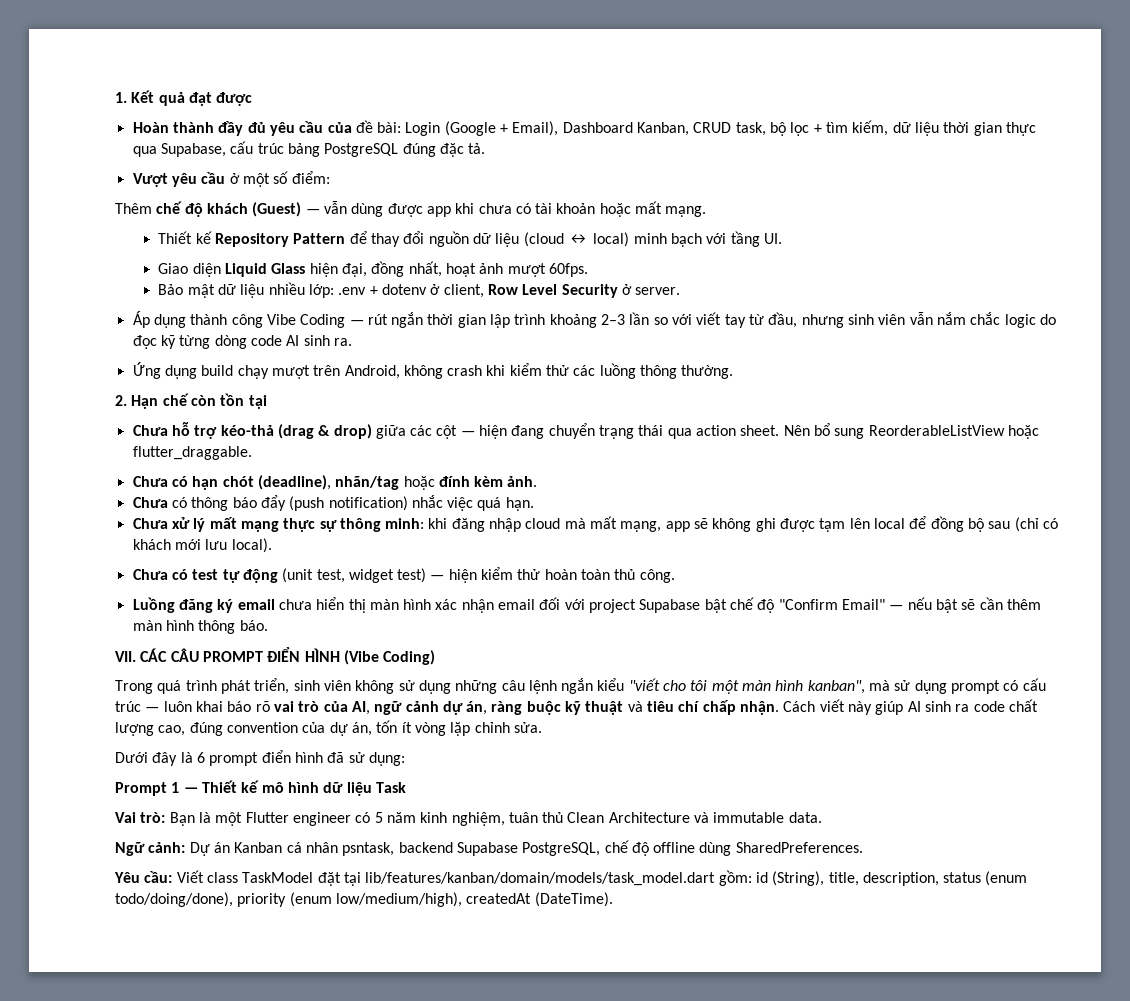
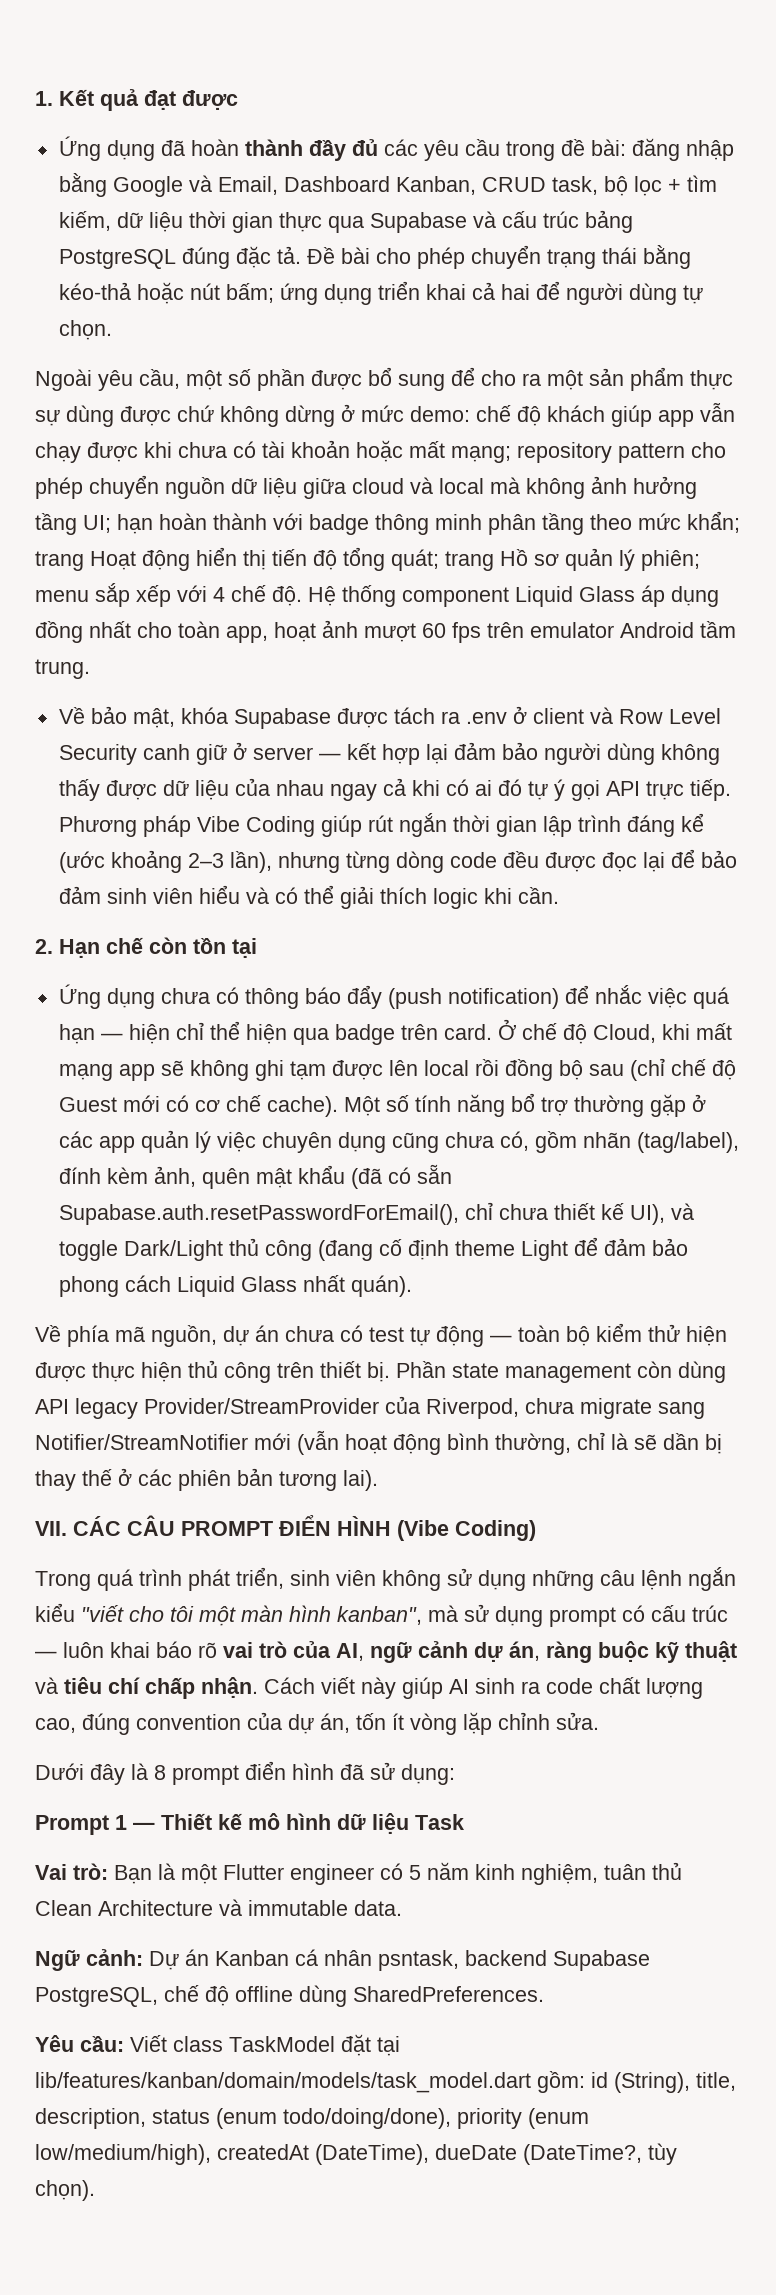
[132,122,169,133] Hoàn -> [58,136,239,161] Ứng dụng đã hoàn
[269,121,352,136] yêu cầu của -> [383,139,555,161] các yêu cầu trong
[405,121,559,136] Login (Google + Email), -> [631,138,734,161] [58,173,278,197] đăng nhập bằng Google và Email,
[160,143,226,157] Supabase, -> [369,211,496,233] Supabase và
[132,171,330,187] [115,201,451,217] // Vượt yêu cầu ở một số điểm: // Thêm chế độ khách (Guest) — vẫn dùng được app -> [306,245,691,269] [58,281,703,305] [58,320,112,340] [35,367,733,391] [35,403,735,427] [35,442,138,463] Đề bài cho phép chuyển trạng thái bằng kéo-thả hoặc nút bấm; ứng dụng triển khai cả hai để người dùng tự chọn. // Ngoài yêu cầu, một số phần được bổ sung để cho ra một sản phẩm thực sự dùng được chứ không dừng ở mức demo: chế độ khách giúp app vẫn chạy được
[665,206,707,217] [158,231,782,247] [158,261,588,277] [158,282,681,298] [132,311,263,328] mạng. // Thiết kế Repository Pattern để thay đổi nguồn dữ liệu (cloud ↔ local) minh bạch với tầng UI. // Giao diện Liquid Glass hiện đại, đồng nhất, hoạt ảnh mượt 60fps. // Bảo mật dữ liệu nhiều lớp: .env + dotenv ở client, Row Level Security ở server. // Áp dụng thành công -> [451,442,726,463] [35,475,697,499] [35,511,740,535] [35,547,700,571] [35,583,719,607] [35,620,736,643] [35,659,90,679] [58,706,721,729] [58,742,720,765] [58,778,731,801] [58,815,191,837] mạng; repository pattern cho phép chuyển nguồn dữ liệu giữa cloud và local mà không ảnh hưởng tầng UI; hạn hoàn thành với badge thông minh phân tầng theo mức khẩn; trang Hoạt động hiển thị tiến độ tổng quát; trang Hồ sơ quản lý phiên; menu sắp xếp với 4 chế độ. Hệ thống component Liquid Glass áp dụng đồng nhất cho toàn app, hoạt ảnh mượt 60 fps trên emulator Android tầm trung. // Về bảo mật, khóa Supabase được tách ra .env ở client và Row Level Security canh giữ ở server — kết hợp lại đảm bảo người dùng không thấy được dữ liệu của nhau ngay cả khi có ai đó tự ý gọi API trực tiếp. Phương pháp
[349,320,364,325] — -> [320,815,362,837] giúp
[549,312,1056,328] [132,335,352,349] [132,362,734,379] khoảng 2–3 lần so với viết tay từ đầu, nhưng sinh viên vẫn nắm chắc logic do đọc kỹ từng dòng code AI sinh ra. // Ứng dụng build chạy mượt trên Android, không crash khi kiểm thử các luồng thông thường. -> [626,813,704,837] [58,849,737,873] [58,885,559,909] đáng kể (ước khoảng 2–3 lần), nhưng từng dòng code đều được đọc lại để bảo đảm sinh viên hiểu và có thể giải thích logic khi cần.
[132,422,1039,439] [132,446,252,460] [132,475,538,490] [132,497,168,508] Chưa hỗ trợ kéo-thả (drag & drop) giữa các cột — hiện đang chuyển trạng thái qua action sheet. Nên bổ sung ReorderableListView hoặc flutter_draggable. // Chưa có hạn chót (deadline), nhãn/tag hoặc đính kèm ảnh. // Chưa -> [58,984,210,1009] Ứng dụng chưa
(408, 503) none -> [564,985,589,1004] để
[505,497,534,511] [132,516,662,532] hạn. // Chưa xử lý mất mạng thực sự thông minh: khi đăng nhập cloud mà mất mạng, -> [58,1019,732,1045] [58,1064,113,1081] hạn — hiện chỉ thể hiện qua badge trên card. Ở chế độ Cloud, khi mất mạng
[780,518,846,532] được tạm -> [289,1060,383,1080] tạm được
[909,516,927,529] để -> [474,1059,499,1076] rồi
[1042,518,1058,529] [132,538,272,553] [132,567,675,583] [132,597,1041,613] [132,620,268,634] có khách mới lưu local). // Chưa có test tự động (unit test, widget test) — hiện kiểm thử hoàn toàn thủ công. // Luồng đăng ký email chưa hiển thị màn hình xác nhận email đối với project Supabase bật chế độ "Confirm Email" — nếu bật sẽ cần thêm màn hình thông báo. -> [670,1059,736,1080] [58,1093,706,1117] [58,1130,739,1153] [58,1164,452,1189] [58,1202,694,1225] [58,1237,688,1261] [58,1275,412,1297] [35,1323,727,1347] [35,1360,726,1383] [35,1396,705,1419] [35,1431,722,1455] [35,1468,378,1491] chế độ Guest mới có cơ chế cache). Một số tính năng bổ trợ thường gặp ở các app quản lý việc chuyên dụng cũng chưa có, gồm nhãn (tag/label), đính kèm ảnh, quên mật khẩu (đã có sẵn Supabase.auth.resetPasswordForEmail(), chỉ chưa thiết kế UI), và toggle Dark/Light thủ công (đang cố định theme Light để đảm bảo phong cách Liquid Glass nhất quán). // Về phía mã nguồn, dự án chưa có test tự động — toàn bộ kiểm thử hiện được thực hiện thủ công trên thiết bị. Phần state management còn dùng API legacy Provider/StreamProvider của Riverpod, chưa migrate sang Notifier/StreamNotifier mới (vẫn hoạt động bình thường, chỉ là sẽ dần bị thay thế ở các phiên bản tương lai).
[196,752,205,763] 6 -> [154,1765,166,1780] 8
[534,892,613,907] (DateTime). -> [315,2143,677,2165] [35,2180,95,2201] (DateTime), dueDate (DateTime?, tùy chọn).

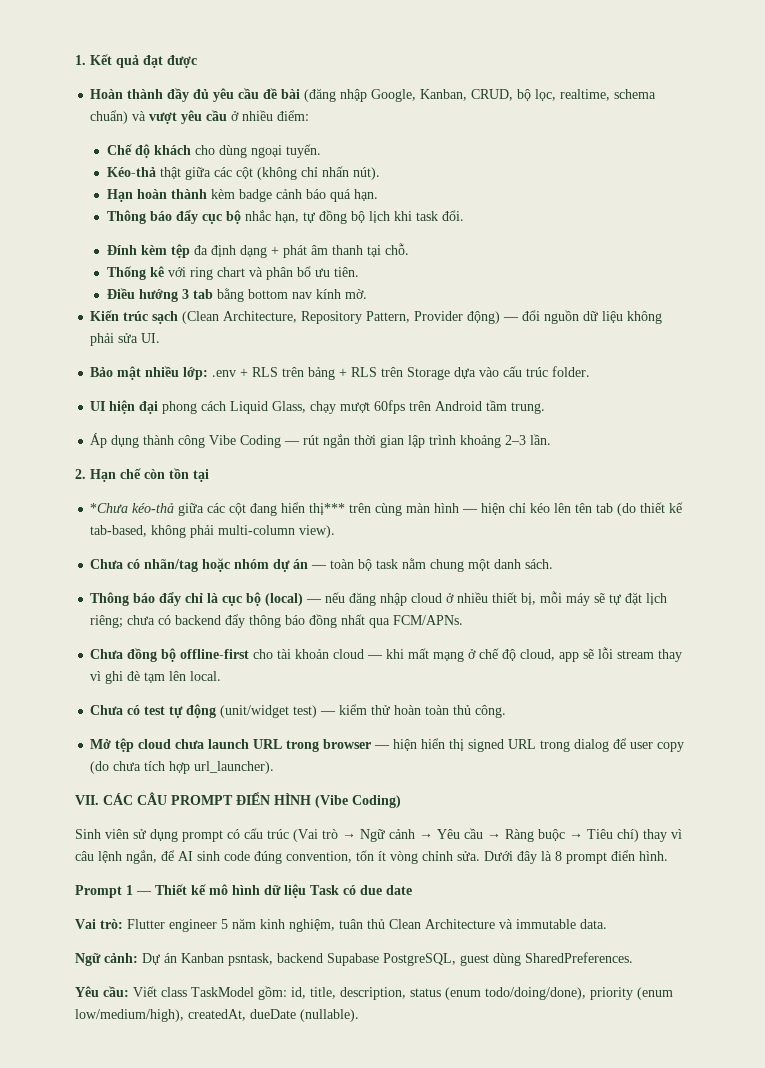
[58,136,239,161] Ứng dụng đã hoàn -> [90,89,124,99] Hoàn
[383,138,734,161] [58,173,717,197] [58,210,633,233] [58,245,691,269] [58,281,703,305] [58,320,112,340] [35,367,733,391] [35,403,735,427] [35,440,726,463] [35,475,697,499] [35,511,740,535] [35,547,700,571] [35,583,719,607] [35,620,736,643] [35,659,90,679] [58,706,721,729] [58,742,720,765] [58,778,731,801] [58,815,191,837] các yêu cầu trong đề bài: đăng nhập bằng Google và Email, Dashboard Kanban, CRUD task, bộ lọc + tìm kiếm, dữ liệu thời gian thực qua Supabase và cấu trúc bảng PostgreSQL đúng đặc tả. Đề bài cho phép chuyển trạng thái bằng kéo-thả hoặc nút bấm; ứng dụng triển khai cả hai để người dùng tự chọn. // Ngoài yêu cầu, một số phần được bổ sung để cho ra một sản phẩm thực sự dùng được chứ không dừng ở mức demo: chế độ khách giúp app vẫn chạy được khi chưa có tài khoản hoặc mất mạng; repository pattern cho phép chuyển nguồn dữ liệu giữa cloud và local mà không ảnh hưởng tầng UI; hạn hoàn thành với badge thông minh phân tầng theo mức khẩn; trang Hoạt động hiển thị tiến độ tổng quát; trang Hồ sơ quản lý phiên; menu sắp xếp với 4 chế độ. Hệ thống component Liquid Glass áp dụng đồng nhất cho toàn app, hoạt ảnh mượt 60 fps trên emulator Android tầm trung. // Về bảo mật, khóa Supabase được tách ra .env ở client và Row Level Security canh giữ ở server — kết hợp lại đảm bảo người dùng không thấy được dữ liệu của nhau ngay cả khi có ai đó tự ý gọi API trực tiếp. Phương pháp -> [213,88,657,102] [90,110,310,124] [106,144,321,158] [106,166,380,180] [106,189,378,202] [106,210,464,224] [106,243,409,258] [106,266,359,280] [106,288,367,302] [90,310,663,324] [90,333,161,346] [90,366,591,380] [90,400,546,414] [90,433,206,448] yêu cầu đề bài (đăng nhập Google, Kanban, CRUD, bộ lọc, realtime, schema chuẩn) và vượt yêu cầu ở nhiều điểm: // Chế độ khách cho dùng ngoại tuyến. // Kéo-thả thật giữa các cột (không chỉ nhấn nút). // Hạn hoàn thành kèm badge cảnh báo quá hạn. // Thông báo đẩy cục bộ nhắc hạn, tự đồng bộ lịch khi task đổi. // Đính kèm tệp đa định dạng + phát âm thanh tại chỗ. // Thống kê với ring chart và phân bổ ưu tiên. // Điều hướng 3 tab bằng bottom nav kính mờ. // Kiến trúc sạch (Clean Architecture, Repository Pattern, Provider động) — đổi nguồn dữ liệu không phải sửa UI. // Bảo mật nhiều lớp: .env + RLS trên bảng + RLS trên Storage dựa vào cấu trúc folder. // UI hiện đại phong cách Liquid Glass, chạy mượt 60fps trên Android tầm trung. // Áp dụng thành công
[320,815,362,837] giúp -> [284,441,301,445] —
[626,813,704,837] [58,849,737,873] [58,885,559,909] đáng kể (ước khoảng 2–3 lần), nhưng từng dòng code đều được đọc lại để bảo đảm sinh viên hiểu và có thể giải thích logic khi cần. -> [460,434,552,448] khoảng 2–3 lần.
[58,984,729,1009] [58,1019,732,1045] [58,1058,736,1081] [58,1093,706,1117] [58,1130,739,1153] [58,1164,452,1189] [58,1202,694,1225] [58,1237,688,1261] [58,1275,412,1297] [35,1323,727,1347] [35,1360,726,1383] [35,1396,705,1419] [35,1431,722,1455] [35,1468,378,1491] Ứng dụng chưa có thông báo đẩy (push notification) để nhắc việc quá hạn — hiện chỉ thể hiện qua badge trên card. Ở chế độ Cloud, khi mất mạng app sẽ không ghi tạm được lên local rồi đồng bộ sau (chỉ chế độ Guest mới có cơ chế cache). Một số tính năng bổ trợ thường gặp ở các app quản lý việc chuyên dụng cũng chưa có, gồm nhãn (tag/label), đính kèm ảnh, quên mật khẩu (đã có sẵn Supabase.auth.resetPasswordForEmail(), chỉ chưa thiết kế UI), và toggle Dark/Light thủ công (đang cố định theme Light để đảm bảo phong cách Liquid Glass nhất quán). // Về phía mã nguồn, dự án chưa có test tự động — toàn bộ kiểm thử hiện được thực hiện thủ công trên thiết bị. Phần state management còn dùng API legacy Provider/StreamProvider của Riverpod, chưa migrate sang Notifier/StreamNotifier mới (vẫn hoạt động bình thường, chỉ là sẽ dần bị thay thế ở các phiên bản tương lai). -> [90,502,684,516] [90,525,336,538] [90,558,554,572] [90,591,668,606] [90,614,464,628] [90,647,683,662] [90,671,222,684] [90,704,507,718] [90,738,685,752] [90,761,275,774] *Chưa kéo-thả giữa các cột đang hiển thị*** trên cùng màn hình — hiện chỉ kéo lên tên tab (do thiết kế tab-based, không phải multi-column view). // Chưa có nhãn/tag hoặc nhóm dự án — toàn bộ task nằm chung một danh sách. // Thông báo đẩy chỉ là cục bộ (local) — nếu đăng nhập cloud ở nhiều thiết bị, mỗi máy sẽ tự đặt lịch riêng; chưa có backend đẩy thông báo đồng nhất qua FCM/APNs. // Chưa đồng bộ offline-first cho tài khoản cloud — khi mất mạng ở chế độ cloud, app sẽ lỗi stream thay vì ghi đè tạm lên local. // Chưa có test tự động (unit/widget test) — kiểm thử hoàn toàn thủ công. // Mở tệp cloud chưa launch URL trong browser — hiện hiển thị signed URL trong dialog để user copy (do chưa tích hợp url_launcher).
[35,1567,736,1591] [35,1603,458,1626] Trong quá trình phát triển, sinh viên không sử dụng những câu lệnh ngắn kiểu "viết cho tôi một màn hình kanban", mà -> [75,829,129,839] Sinh viên
[35,1641,737,1663] [35,1677,703,1699] [35,1712,350,1735] — luôn khai báo rõ vai trò của AI, ngữ cảnh dự án, ràng buộc kỹ thuật và tiêu chí chấp nhận. Cách viết này giúp AI sinh ra code chất lượng cao, đúng convention của dự án, -> [293,828,682,842] [75,850,352,864] (Vai trò → Ngữ cảnh → Yêu cầu → Ràng buộc → Tiêu chí) thay vì câu lệnh ngắn, để AI sinh code đúng convention,
[463,1712,492,1735] lặp -> (418, 857) none
(599, 1721) // -> (480, 856) none
[292,1762,455,1785] hình đã sử dụng: -> [639,851,668,861] hình.
(464, 1822) none -> [343,885,412,895] có due date
[114,1863,217,1884] Bạn là một -> (123, 924) none
[380,1863,403,1880] có -> (217, 925) none
[295,1949,372,1966] cá nhân -> (224, 958) none
[164,1985,293,2006] chế độ offline -> [460,954,489,966] guest
[341,2034,400,2056] [35,2071,690,2093] đặt tại lib/features/kanban/domain/models/task_model.dart gồm: id (String), -> [258,986,306,1000] gồm: id,
[217,2143,677,2165] [35,2180,95,2201] createdAt (DateTime), dueDate (DateTime?, tùy chọn). -> [188,1009,359,1022] createdAt, dueDate (nullable).

